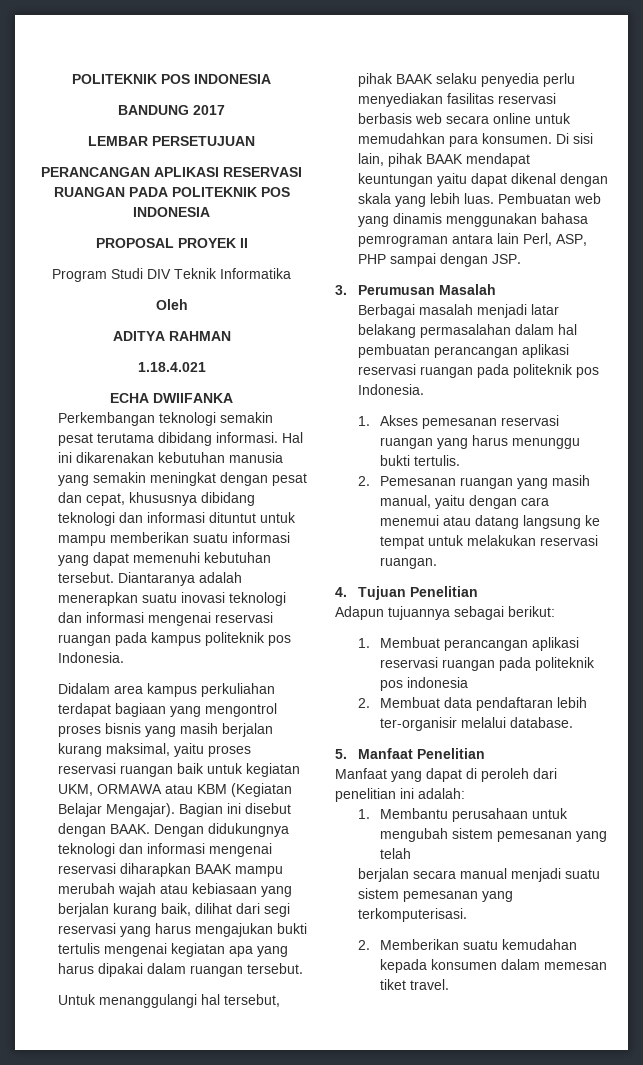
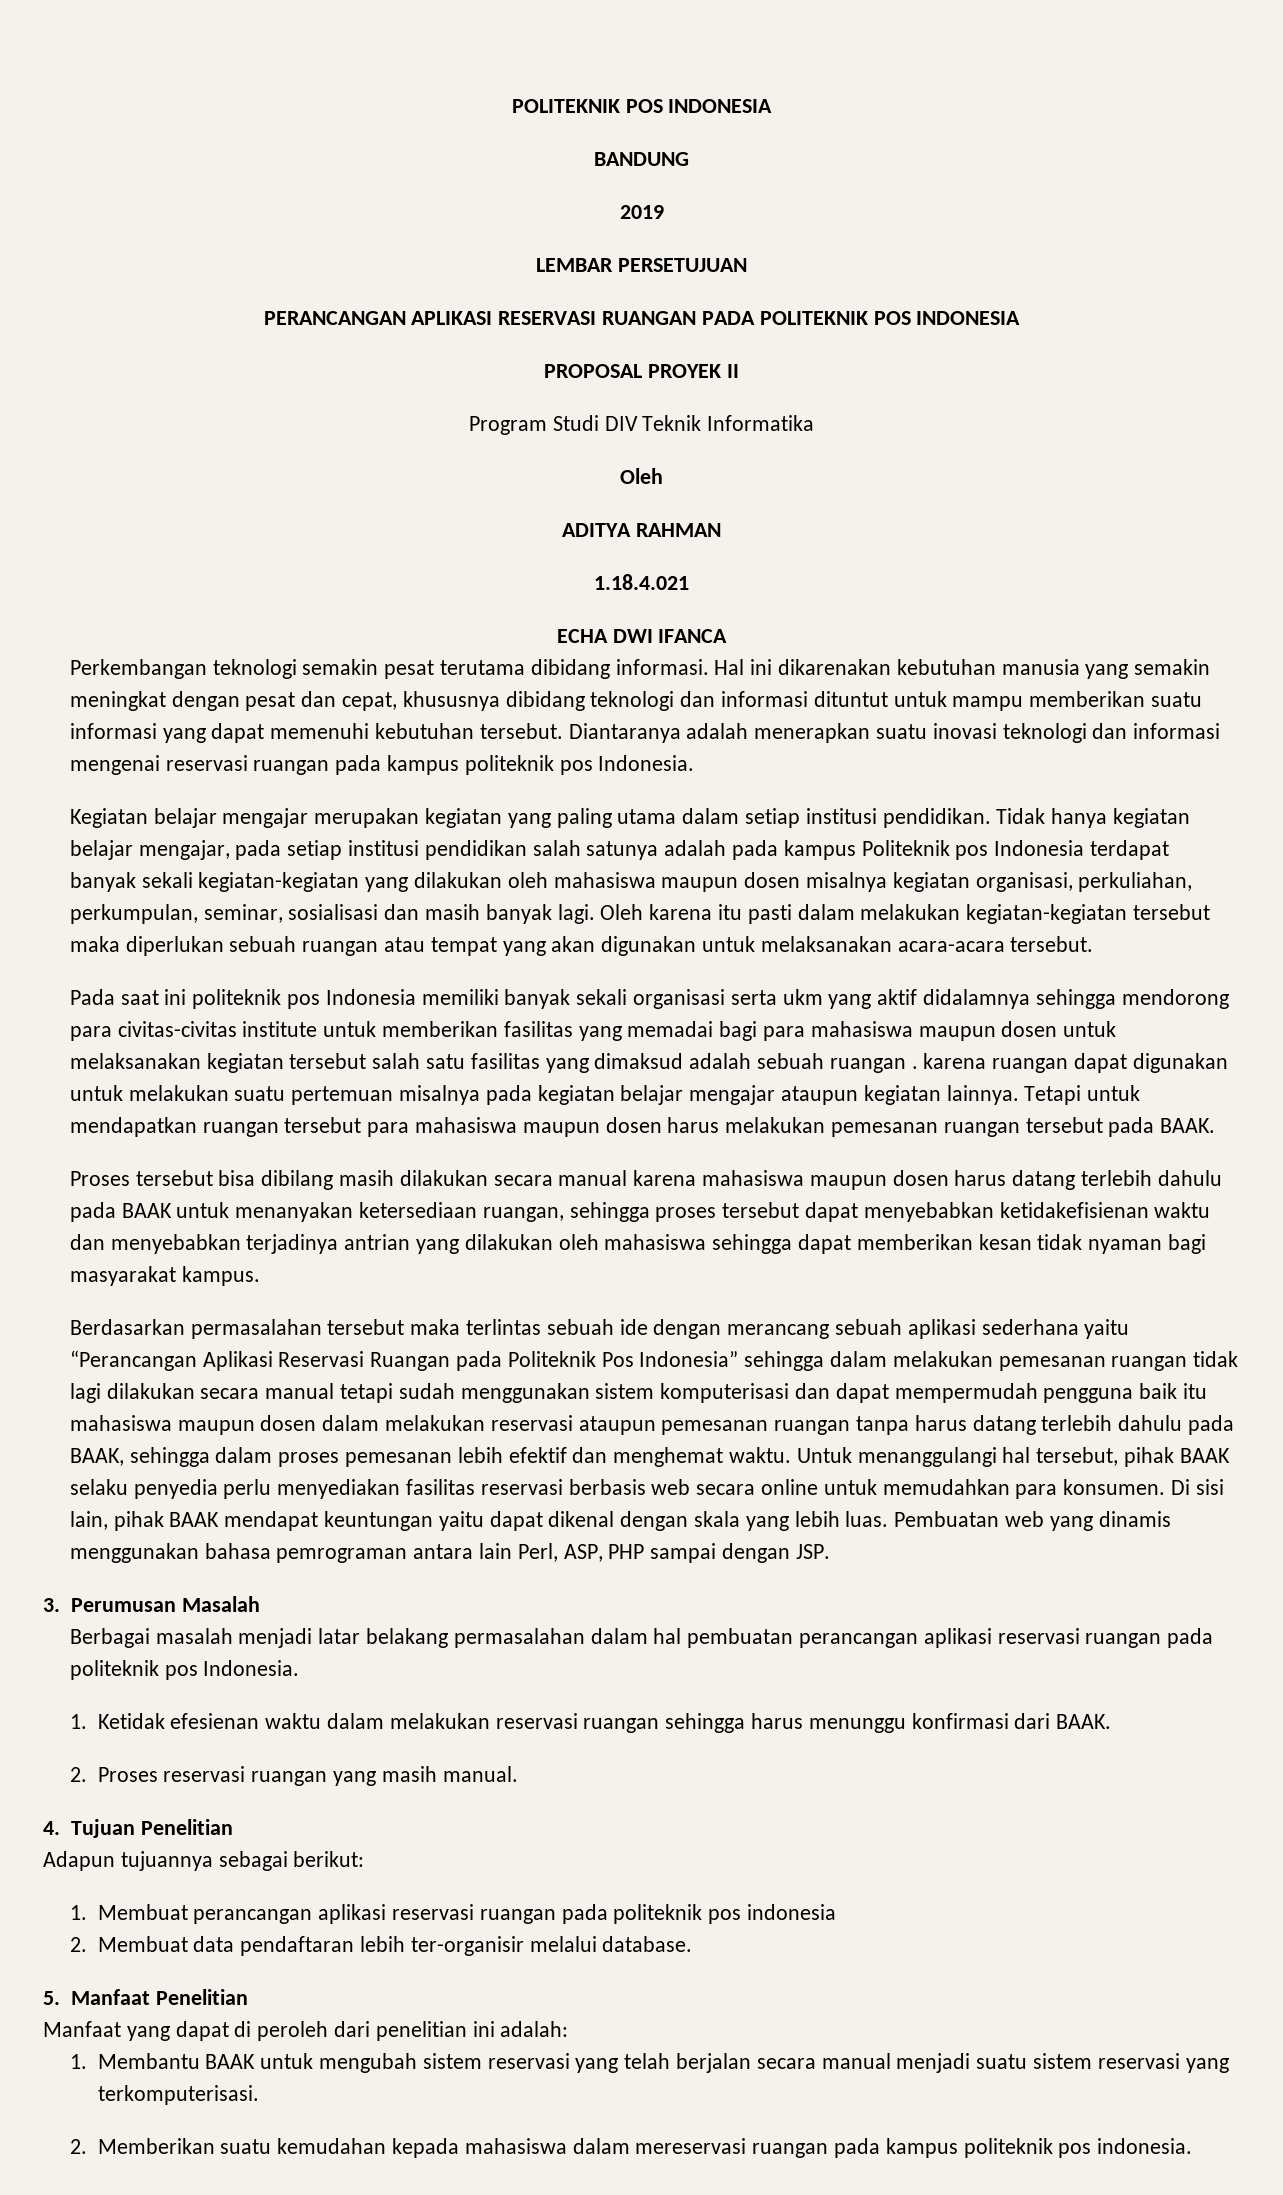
[193,105,225,115] 2017 -> [619,205,664,219] // 2019
[153,393,233,403] DWIIFANKA -> [612,629,728,643] DWI IFANCA
[57,683,275,697] [57,703,277,717] [57,723,273,737] [57,743,251,757] [57,763,300,777] [57,783,292,797] [57,803,291,817] [57,823,289,837] [57,843,272,857] [57,863,283,877] [57,883,292,897] [57,903,290,917] [57,923,307,937] [57,943,288,957] [57,963,303,977] Didalam area kampus perkuliahan terdapat bagiaan yang mengontrol proses bisnis yang masih berjalan kurang maksimal, yaitu proses reservasi ruangan baik untuk kegiatan UKM, ORMAWA atau KBM (Kegiatan Belajar Mengajar). Bagian ini disebut dengan BAAK. Dengan didukungnya teknologi dan informasi mengenai reservasi diharapkan BAAK mampu merubah wajah atau kebiasaan yang berjalan kurang baik, dilihat dari segi reservasi yang harus mengajukan bukti tertulis mengenai kegiatan apa yang harus dipakai dalam ruangan tersebut. // -> [69,808,1191,828] [69,840,1170,860] [69,872,1193,892] [69,904,1211,924] [69,936,1094,956] [69,989,1229,1009] [69,1021,1117,1041] [69,1053,1228,1073] [69,1085,1141,1105] [69,1117,1216,1137] [69,1170,1222,1190] [69,1202,1211,1222] [69,1234,1207,1254] [69,1266,260,1286] [69,1319,1130,1339] [69,1350,1239,1371] [69,1383,1208,1403] [69,1415,1235,1435] [69,1447,792,1467] Kegiatan belajar mengajar merupakan kegiatan yang paling utama dalam setiap institusi pendidikan. Tidak hanya kegiatan belajar mengajar, pada setiap institusi pendidikan salah satunya adalah pada kampus Politeknik pos Indonesia terdapat banyak sekali kegiatan-kegiatan yang dilakukan oleh mahasiswa maupun dosen misalnya kegiatan organisasi, perkuliahan, perkumpulan, seminar, sosialisasi dan masih banyak lagi. Oleh karena itu pasti dalam melakukan kegiatan-kegiatan tersebut maka diperlukan sebuah ruangan atau tempat yang akan digunakan untuk melaksanakan acara-acara tersebut. // Pada saat ini politeknik pos Indonesia memiliki banyak sekali organisasi serta ukm yang aktif didalamnya sehingga mendorong para civitas-civitas institute untuk memberikan fasilitas yang memadai bagi para mahasiswa maupun dosen untuk melaksanakan kegiatan tersebut salah satu fasilitas yang dimaksud adalah sebuah ruangan . karena ruangan dapat digunakan untuk melakukan suatu pertemuan misalnya pada kegiatan belajar mengajar ataupun kegiatan lainnya. Tetapi untuk mendapatkan ruangan tersebut para mahasiswa maupun dosen harus melakukan pemesanan ruangan tersebut pada BAAK. // Proses tersebut bisa dibilang masih dilakukan secara manual karena mahasiswa maupun dosen harus datang terlebih dahulu pada BAAK untuk menanyakan ketersediaan ruangan, sehingga proses tersebut dapat menyebabkan ketidakefisienan waktu dan menyebabkan terjadinya antrian yang dilakukan oleh mahasiswa sehingga dapat memberikan kesan tidak nyaman bagi masyarakat kampus. // Berdasarkan permasalahan tersebut maka terlintas sebuah ide dengan merancang sebuah aplikasi sederhana yaitu “Perancangan Aplikasi Reservasi Ruangan pada Politeknik Pos Indonesia” sehingga dalam melakukan pemesanan ruangan tidak lagi dilakukan secara manual tetapi sudah menggunakan sistem komputerisasi dan dapat mempermudah pengguna baik itu mahasiswa maupun dosen dalam melakukan reservasi ataupun pemesanan ruangan tanpa harus datang terlebih dahulu pada BAAK, sehingga dalam proses pemesanan lebih efektif dan menghemat waktu.
[380,415,560,429] [380,435,581,449] [380,455,461,466] [357,475,591,489] [380,495,550,509] [380,515,601,529] [380,535,599,549] [380,557,438,569] Akses pemesanan reservasi ruangan yang harus menunggu bukti tertulis. // 2. Pemesanan ruangan yang masih manual, yaitu dengan cara menemui atau datang langsung ke tempat untuk melakukan reservasi ruangan. -> [97,1713,1112,1733] [69,1766,518,1786] Ketidak efesienan waktu dalam melakukan reservasi ruangan sehingga harus menunggu konfirmasi dari BAAK. // 2. Proses reservasi ruangan yang masih manual.
[452,808,529,822] perusahaan -> [205,2054,256,2069] BAAK
[497,831,573,842] pemesanan -> [487,2053,570,2069] reservasi
(412, 853) // -> (671, 2061) none
[402,891,478,902] pemesanan -> [1097,2053,1180,2069] reservasi
[431,959,608,970] [380,979,450,990] konsumen dalam memesan tiket travel. -> [464,2138,1193,2158] mahasiswa dalam mereservasi ruangan pada kampus politeknik pos indonesia.

